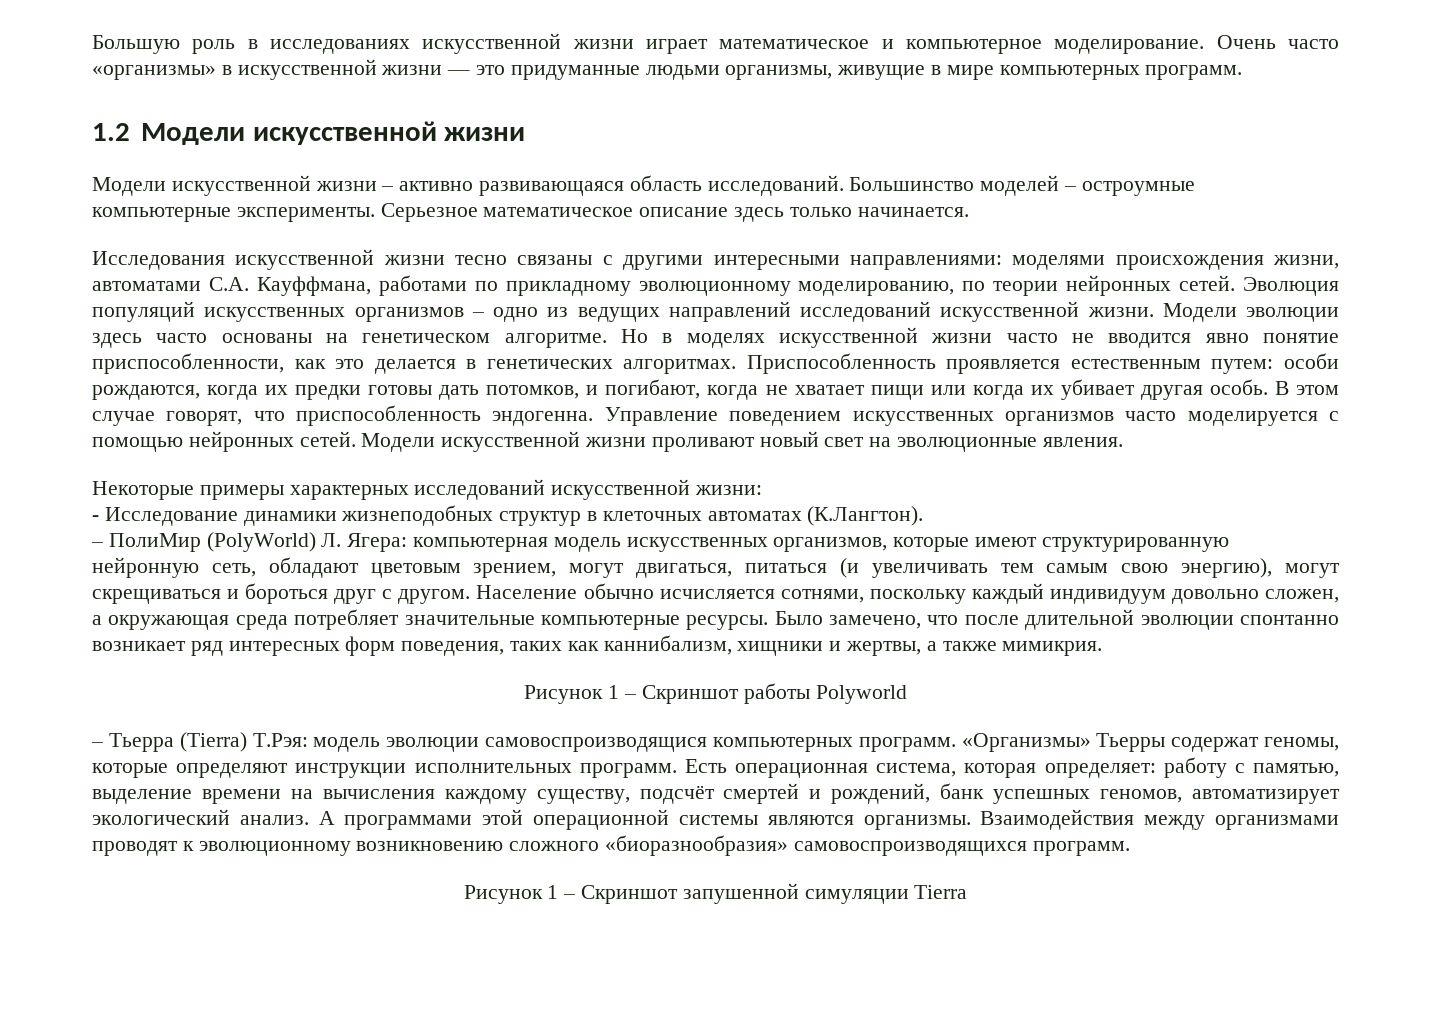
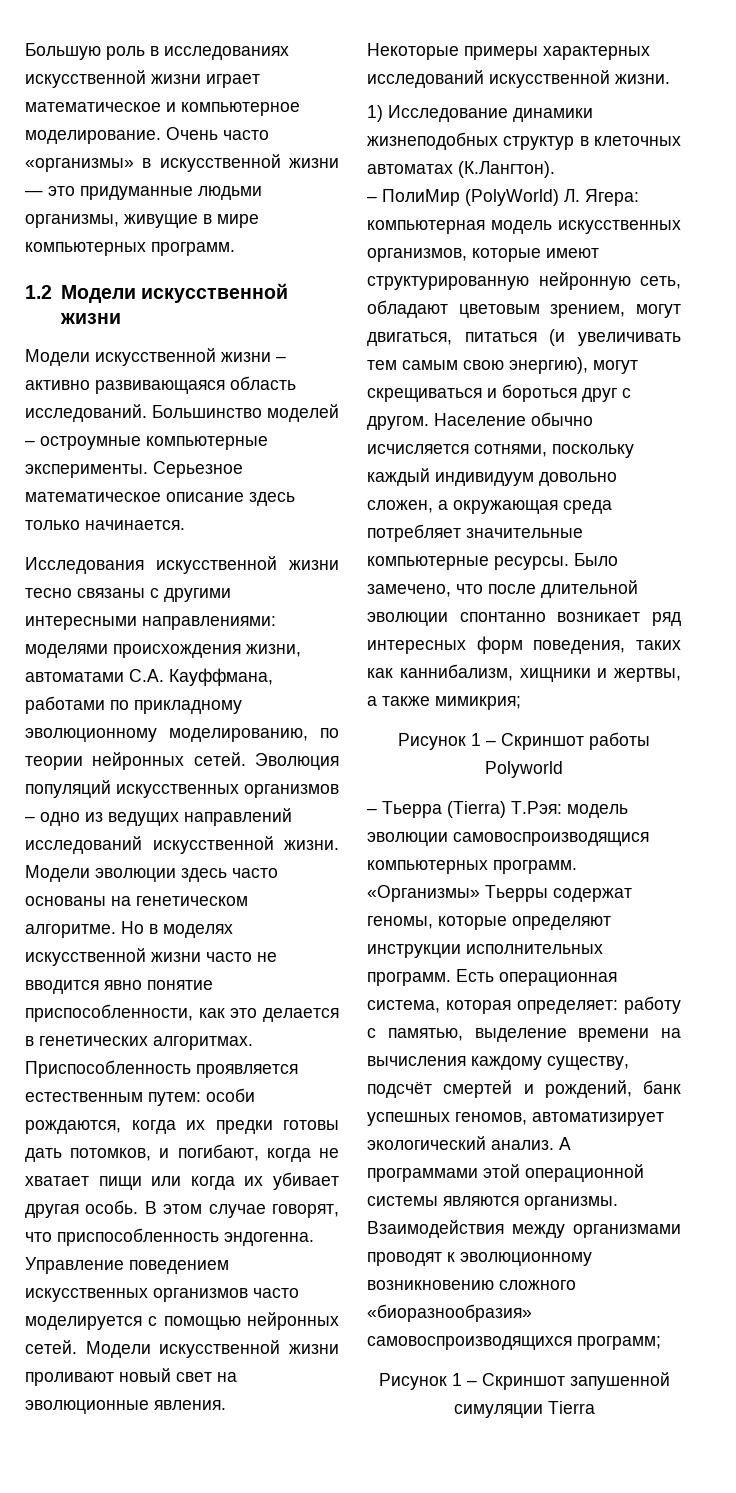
[695,485,763,495] [92,515,99,521] жизни: // - -> [615,74,670,84] [367,105,383,122] жизни. // 1)
[1002,641,1103,656] мимикрия. -> [435,696,521,710] мимикрия;
[1032,841,1130,856] программ. -> [577,1336,661,1350] программ;

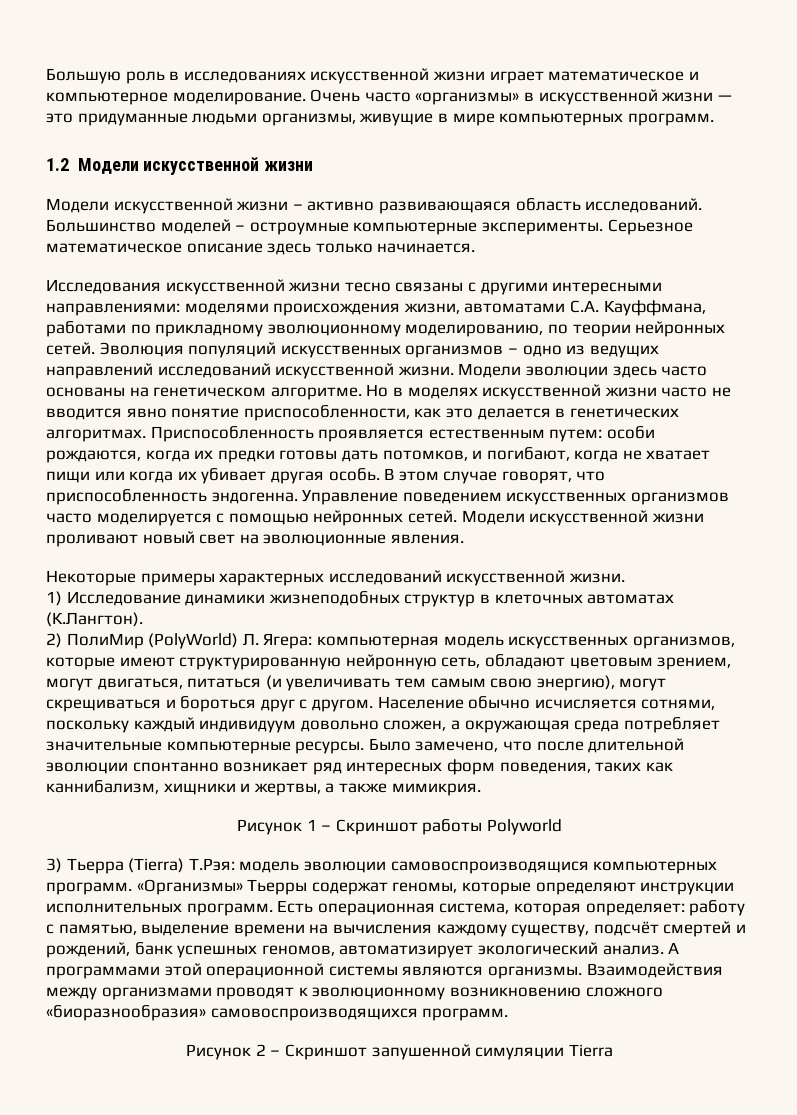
[367,196,377,202] – -> [46,633,62,648] 2)
[435,696,521,710] мимикрия; -> [391,783,481,796] мимикрия.
[367,808,377,814] – -> [46,858,62,873] 3)
[577,1336,661,1350] [378,1373,462,1390] программ; // Рисунок 1 -> [422,1008,509,1021] [186,1044,266,1060] программ. // Рисунок 2

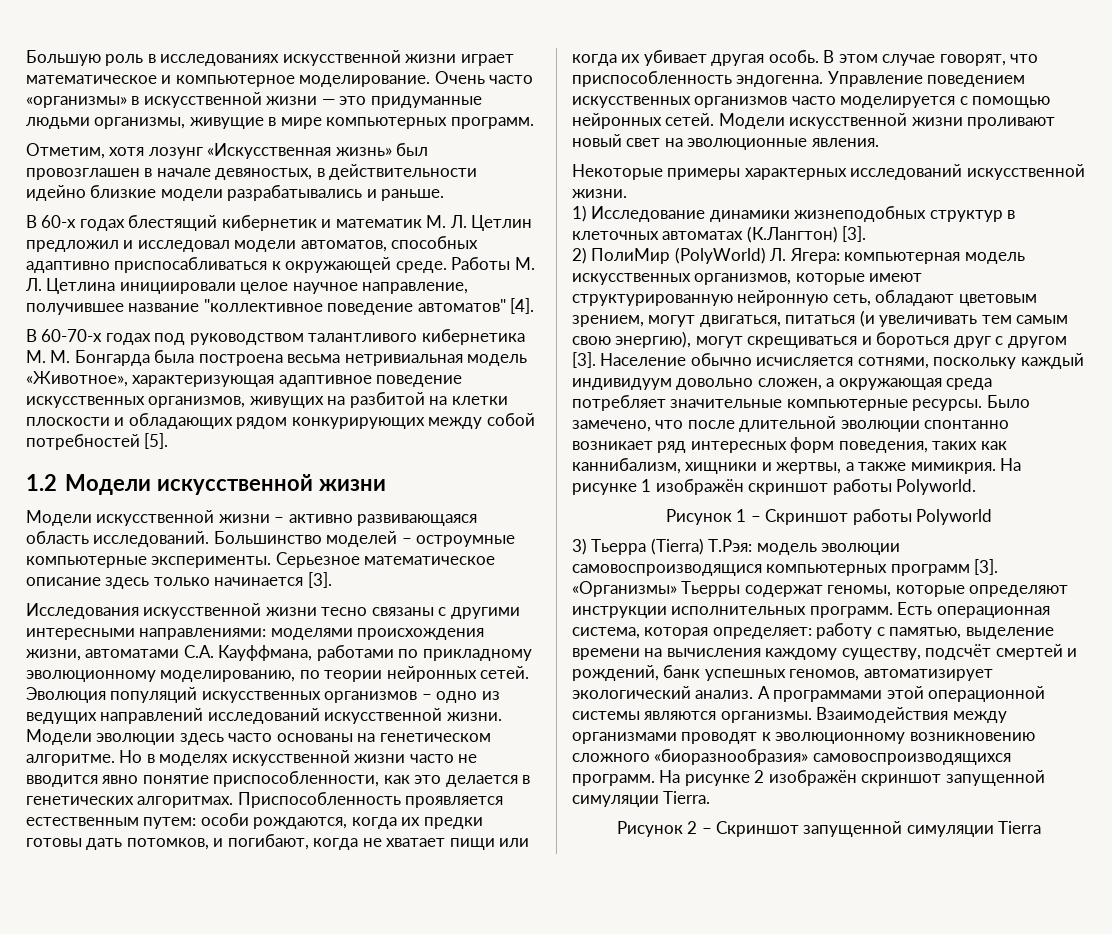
(714, 119) none -> [26,143,429,159] [26,164,478,180] [26,185,445,201] [26,215,533,231] [26,236,479,252] [26,257,535,273] [25,278,469,294] [26,298,535,315] [26,329,525,345] [26,350,528,366] [26,371,463,387] [26,392,508,408] [26,413,535,429] [26,433,169,450] // Отметим, хотя лозунг «Искусственная жизнь» был провозглашен в начале девяностых, в действительности идейно близкие модели разрабатывались и раньше. // В 60-х годах блестящий кибернетик и математик М. Л. Цетлин предложил и исследовал модели автоматов, способных адаптивно приспосабливаться к окружающей среде. Работы М. Л. Цетлина инициировали целое научное направление, получившее название "коллективное поведение автоматов" [4]. // В 60-70-х годах под руководством талантливого кибернетика М. М. Бонгарда была построена весьма нетривиальная модель «Животное», характеризующая адаптивное поведение искусственных организмов, живущих на разбитой на клетки плоскости и обладающих рядом конкурирующих между собой потребностей [5].
[377,243,476,253] начинается. -> [214,572,332,588] начинается [3].
[46,612,143,627] (К.Лангтон). -> [746,226,867,243] (К.Лангтон) [3].
[311,699,373,712] другом. -> [1007,336,1067,348] [572,352,596,368] другом [3].
(481, 789) none -> [1000,458,1022,471] [572,479,977,495] На рисунке 1 изображён скриншот работы Polyworld.
[46,882,132,895] программ. -> [890,559,999,576] программ [3].
(509, 1014) none -> [659,770,1045,786] [572,791,711,807] На рисунке 2 изображён скриншот запущенной симуляции Tierra.
[371,1044,471,1060] запушенной -> [803,821,903,837] запущенной

